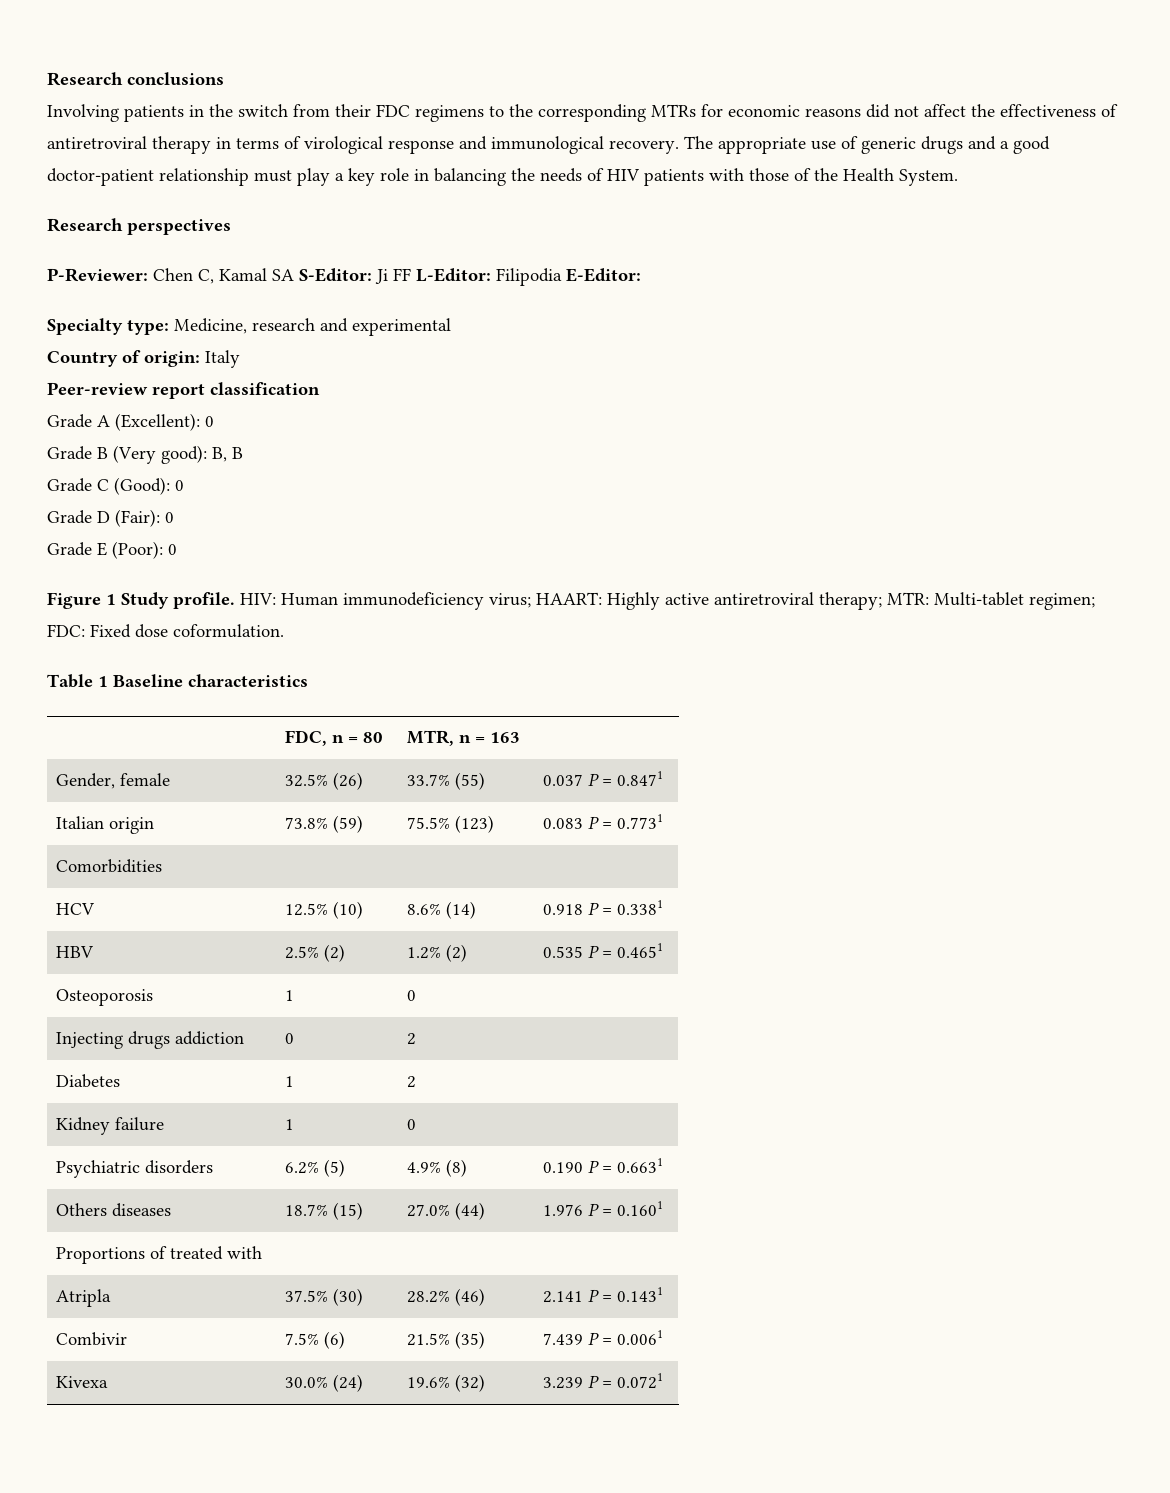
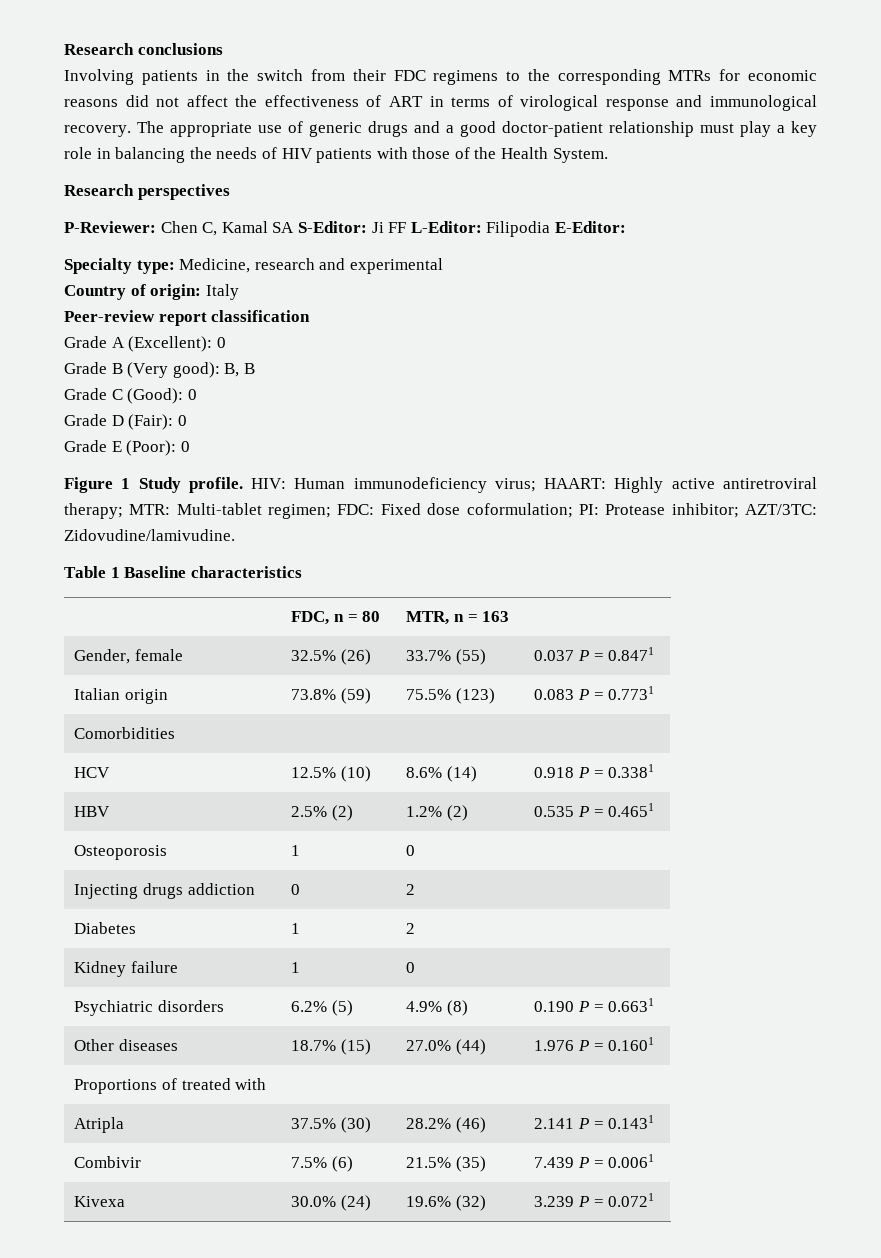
[47,136,211,154] antiretroviral therapy -> [389,96,423,107] ART
[173,624,284,638] coformulation. -> [466,503,818,518] [64,529,235,541] coformulation; PI: Protease inhibitor; AZT/3TC: Zidovudine/lamivudine.
[56,1203,108,1216] Others -> [74,1039,115,1051] Other

